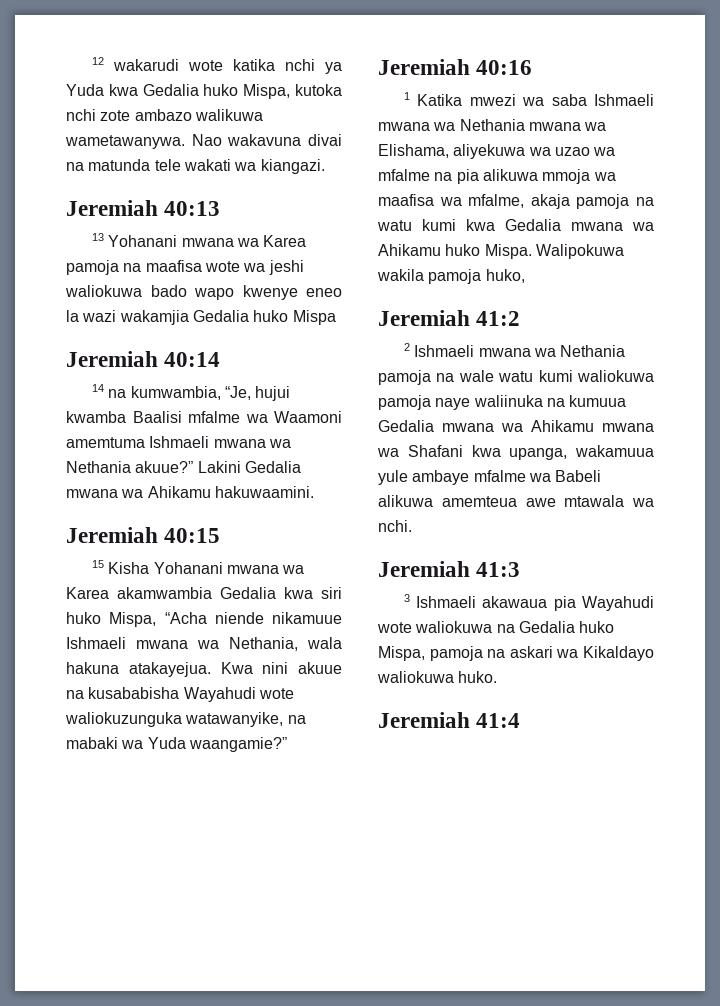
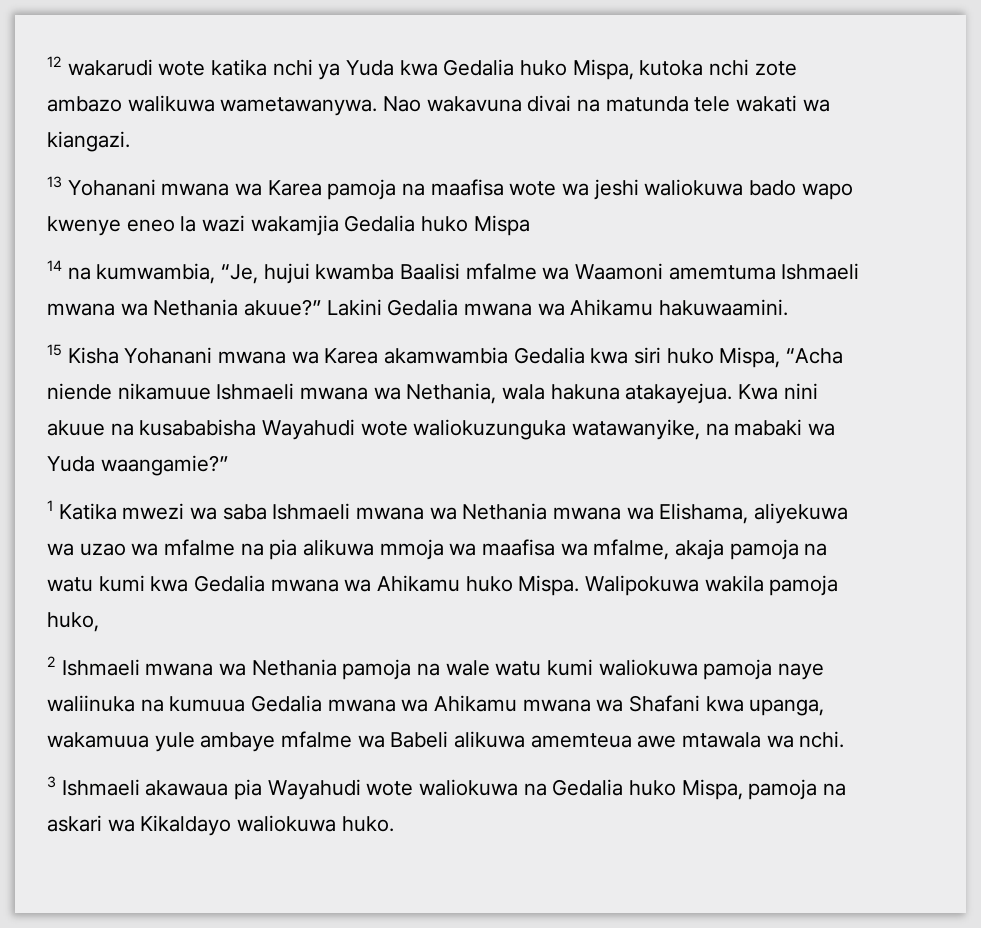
[66,200,221,216] // Jeremiah 40:13 -> (130, 141) none
[66,351,221,367] // Jeremiah 40:14 -> (530, 225) none
[66,527,221,543] // Jeremiah 40:15 -> (789, 307) none
[378,59,533,75] // Jeremiah 40:16 -> (228, 465) none
[378,310,521,326] // Jeremiah 41:2 -> (99, 622) none
[378,561,521,577] // Jeremiah 41:3 -> (845, 739) none
[378,712,521,728] // Jeremiah 41:4 -> (394, 824) none

